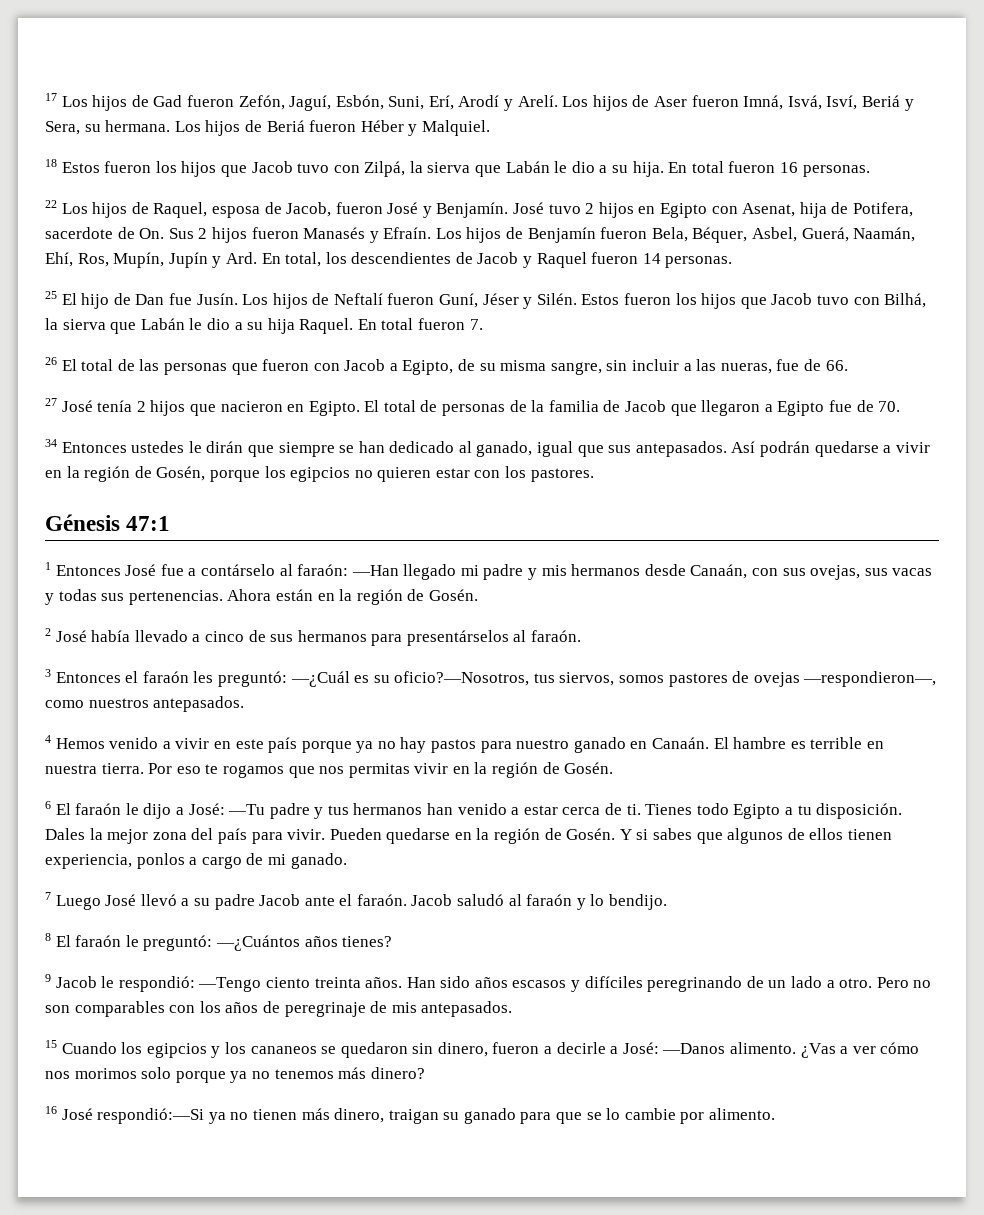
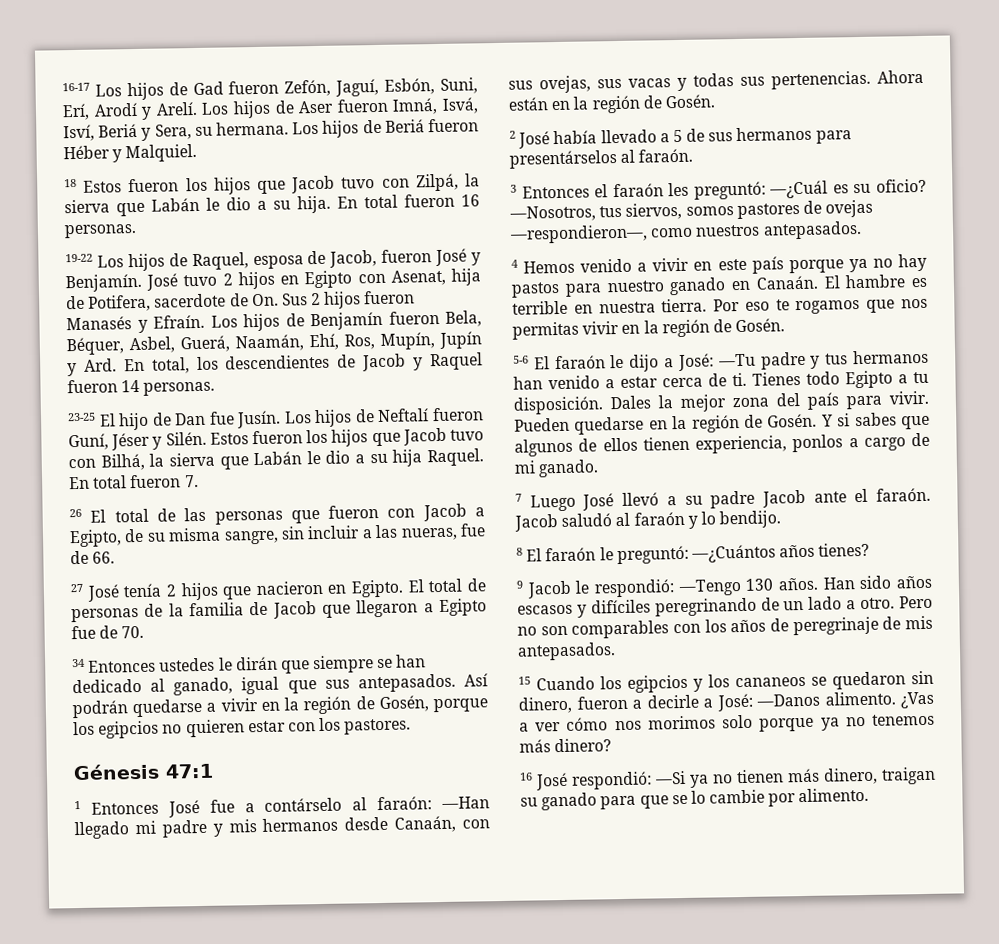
[45,93,57,101] 17 -> [62,82,90,92] 16-17
[45,200,57,208] 22 -> [65,253,93,263] 19-22
[45,291,57,299] 25 -> [67,412,96,422] 23-25
[204,631,244,642] cinco -> [672,129,683,143] 5
[394,671,530,686] oficio?—Nosotros, -> [876,178,926,193] [509,205,596,222] oficio? —Nosotros,
[45,801,51,809] 6 -> [513,355,529,364] 5-6
[265,977,361,988] ciento treinta -> [745,578,775,591] 130
[97,1108,205,1124] respondió:—Si -> [571,770,686,790] respondió: —Si

